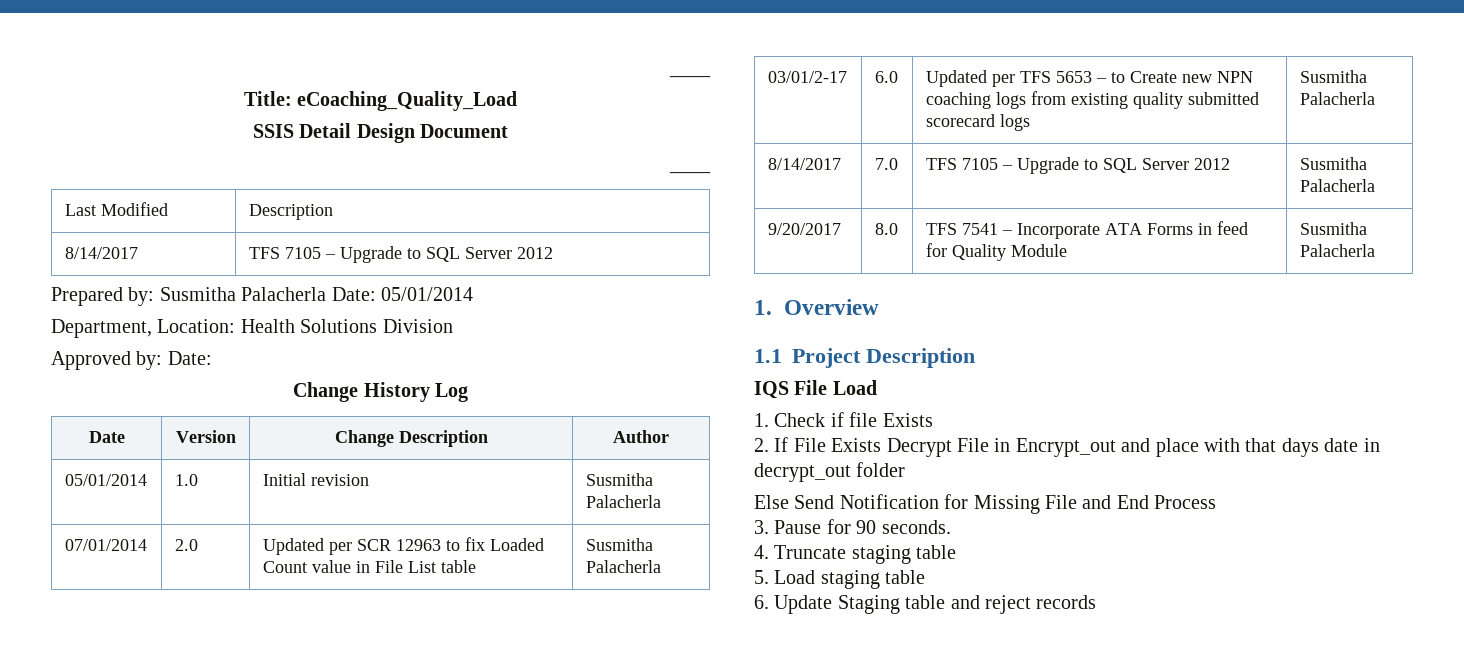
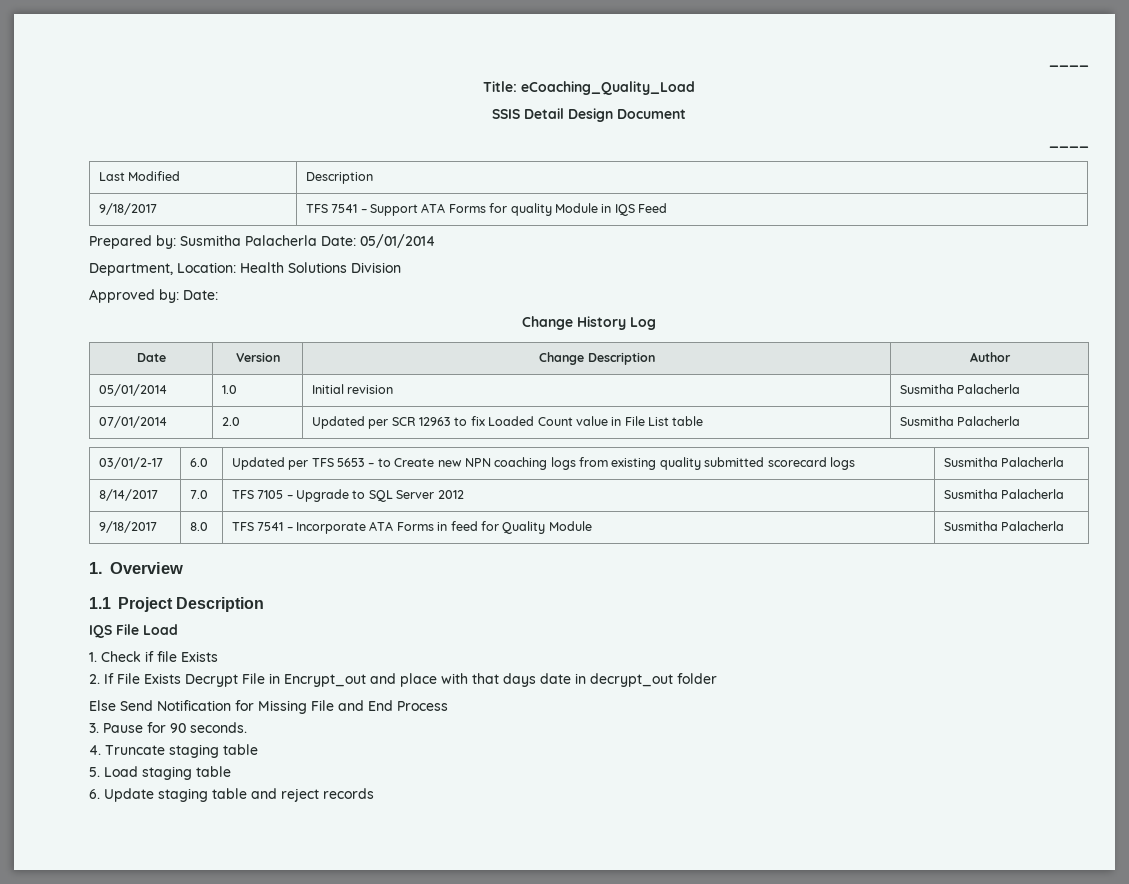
[64,247,138,259] [248,246,553,263] 8/14/2017 | TFS 7105 – Upgrade to SQL Server 2012 -> [98,203,157,215] [305,203,668,216] 9/18/2017 | TFS 7541 – Support ATA Forms for quality Module in IQS Feed
[767,223,841,235] 9/20/2017 -> [98,521,157,533] 9/18/2017
[837,595,900,614] Staging -> [158,788,208,802] staging

